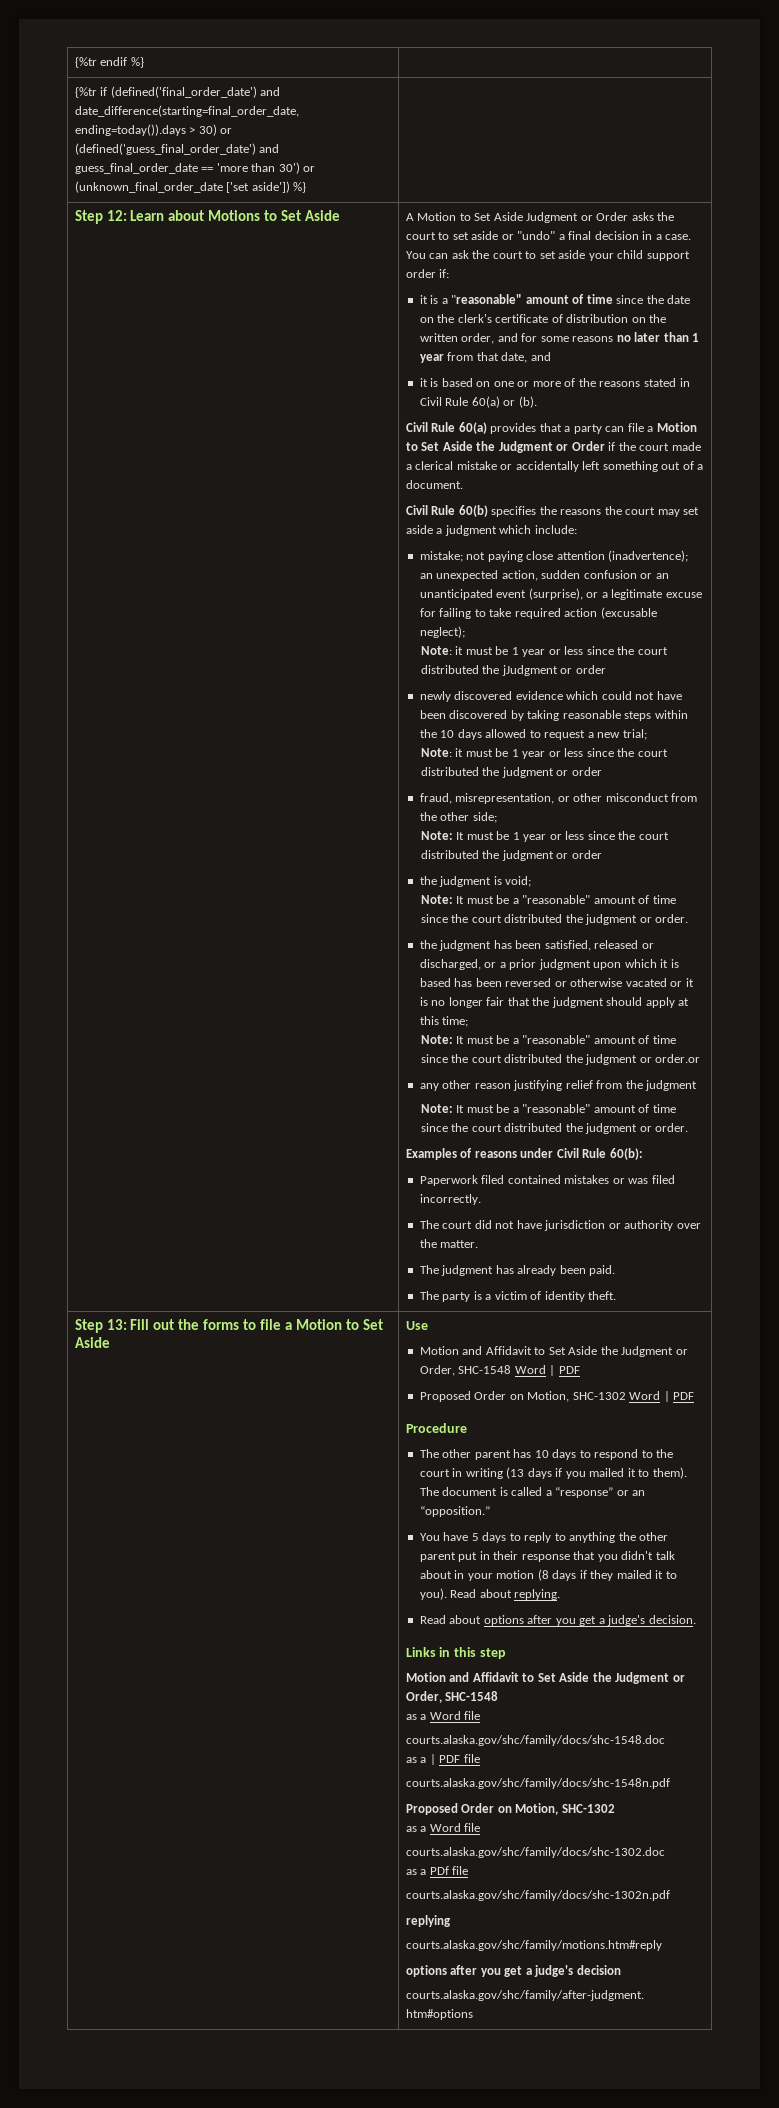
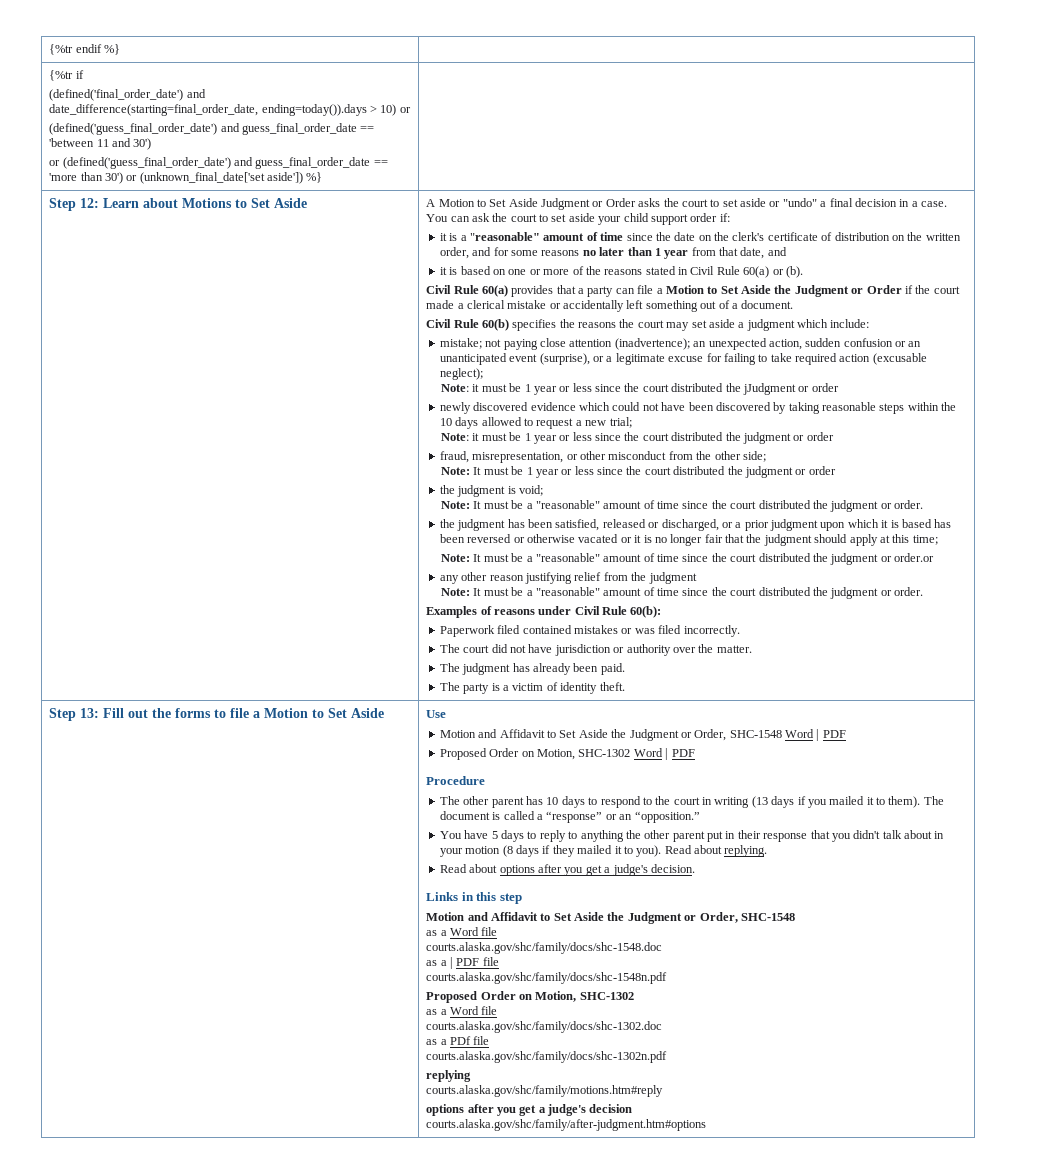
(108, 91) none -> (84, 74) //
[198,124,217,136] 30) -> [380,104,411,116] [49,123,375,135] [49,138,152,150] 10) or // (defined('guess_final_order_date') and guess_final_order_date == 'between 11 and 30') //
[74,181,250,193] (unknown_final_order_date ['set -> [139,172,265,184] (unknown_final_date['set

